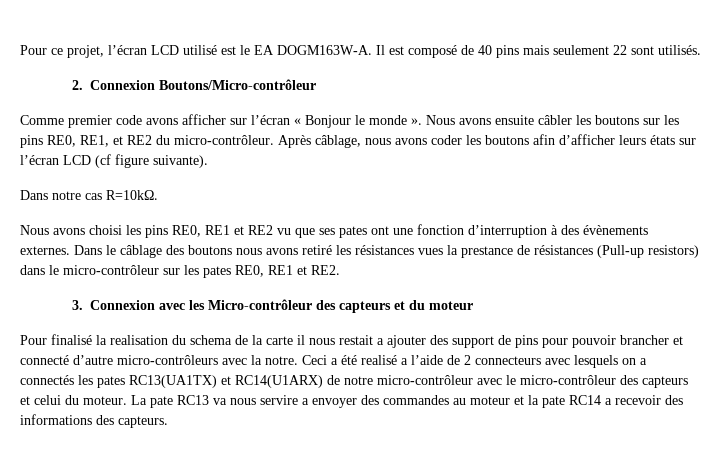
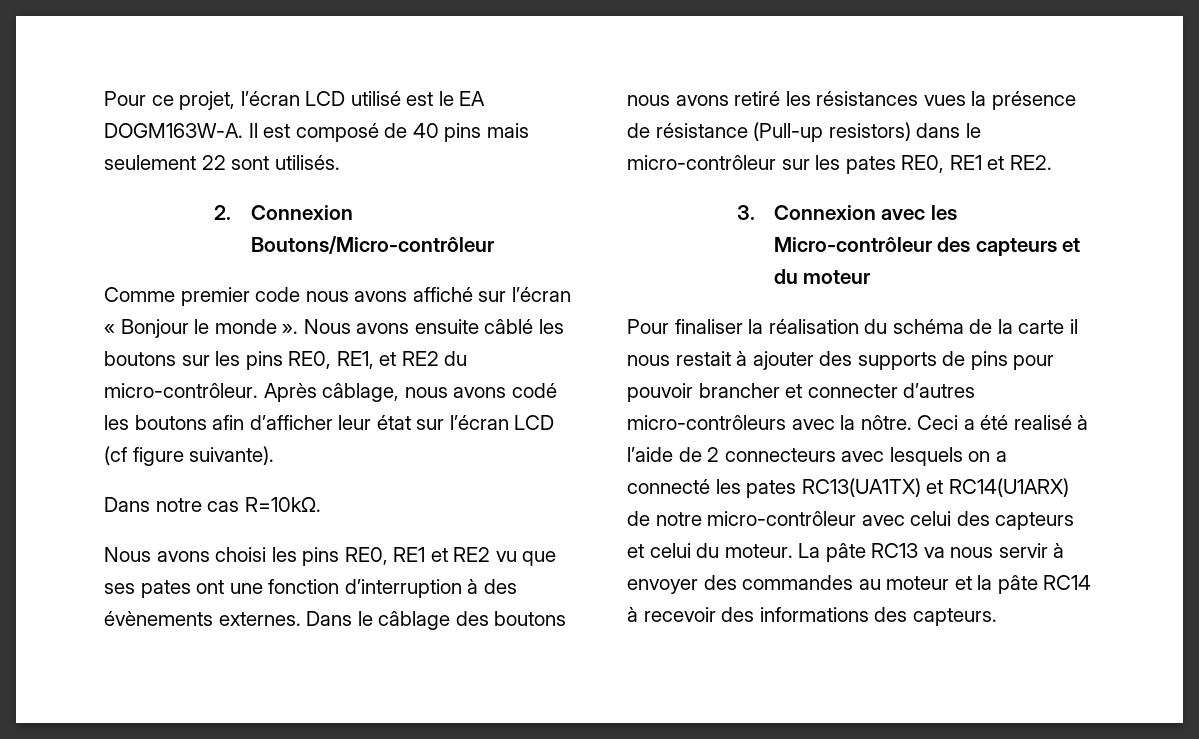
[146,114,226,125] avons afficher -> [305,287,473,302] nous avons affiché
[538,115,572,125] câbler -> [484,319,534,334] câblé
[431,135,462,145] coder -> [511,383,557,398] codé
[619,135,675,145] leurs états -> [338,415,411,430] leur état
[461,245,593,258] prestance de résistances -> [991,91,1076,110] [627,123,748,138] présence de résistance
[51,334,232,345] finalisé la realisation du schema -> [674,319,964,334] finaliser la réalisation du schéma
[377,338,384,345] a -> [736,351,748,366] à
[452,336,494,348] support -> [857,352,937,370] supports
[20,355,113,365] connecté d’autre -> [807,383,976,398] connecter d’autres
[265,356,298,365] notre. -> [860,415,912,430] nôtre.
[401,358,408,365] a -> [1077,415,1089,430] à
[20,375,74,385] connectés -> [627,479,710,494] connecté
[506,375,616,385] le micro-contrôleur -> [910,511,952,526] celui
[150,396,173,408] pate -> [825,543,866,562] pâte
[260,395,309,405] servire a -> [998,543,1065,558] servir à
[542,395,612,408] pate RC14 a -> [997,575,1092,594] [627,607,638,622] pâte RC14 à

